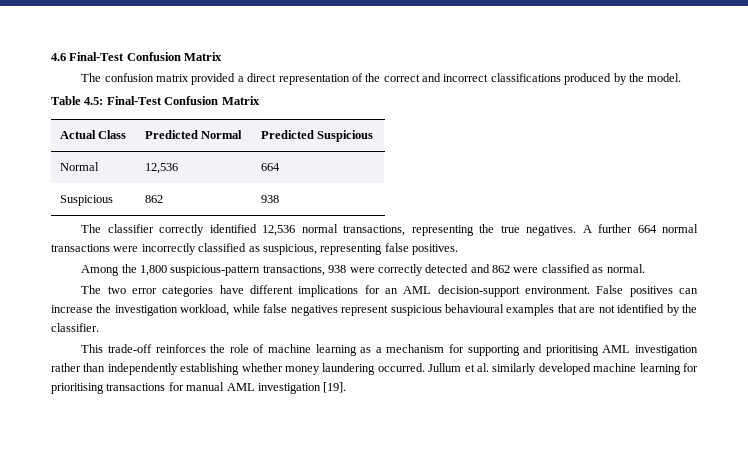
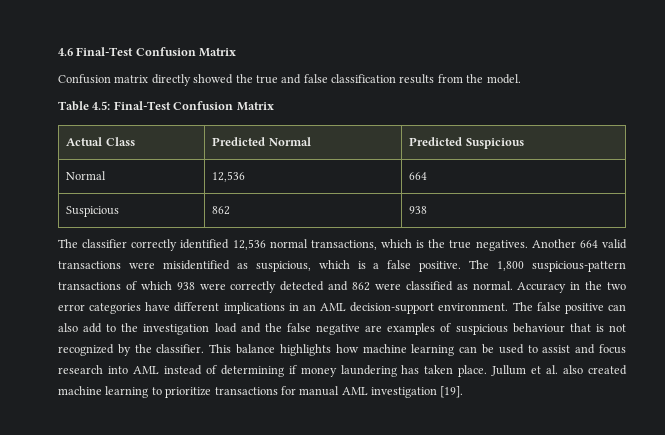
[81,73,627,85] The confusion matrix provided a direct representation of the correct and incorrect classifications produced by -> [58,74,463,86] Confusion matrix directly showed the true and false classification results from
[411,225,474,236] representing -> [381,239,425,248] which is
[582,224,698,233] [51,243,458,255] [81,264,325,276] A further 664 normal transactions were incorrectly classified as suspicious, representing false positives. // Among the 1,800 suspicious-pattern transactions, -> [531,239,627,249] [58,260,627,272] [58,281,172,290] Another 664 valid transactions were misidentified as suspicious, which is a false positive. The 1,800 suspicious-pattern transactions of which
[81,285,102,294] // The -> [517,281,603,293] Accuracy in the
[364,285,380,294] for -> [288,303,299,311] in
[596,285,699,297] [51,304,697,316] [51,323,99,332] [81,344,698,356] [51,363,698,375] [51,383,104,394] False positives can increase the investigation workload, while false negatives represent suspicious behavioural examples that are not identified by the classifier. // This trade-off reinforces the role of machine learning as a mechanism for supporting and prioritising AML investigation rather than independently establishing whether money laundering occurred. Jullum et al. similarly developed machine learning for prioritising -> [512,302,626,314] [58,323,626,335] [58,344,626,356] [58,365,627,377] [58,386,212,398] The false positive can also add to the investigation load and the false negative are examples of suspicious behaviour that is not recognized by the classifier. This balance highlights how machine learning can be used to assist and focus research into AML instead of determining if money laundering has taken place. Jullum et al. also created machine learning to prioritize

